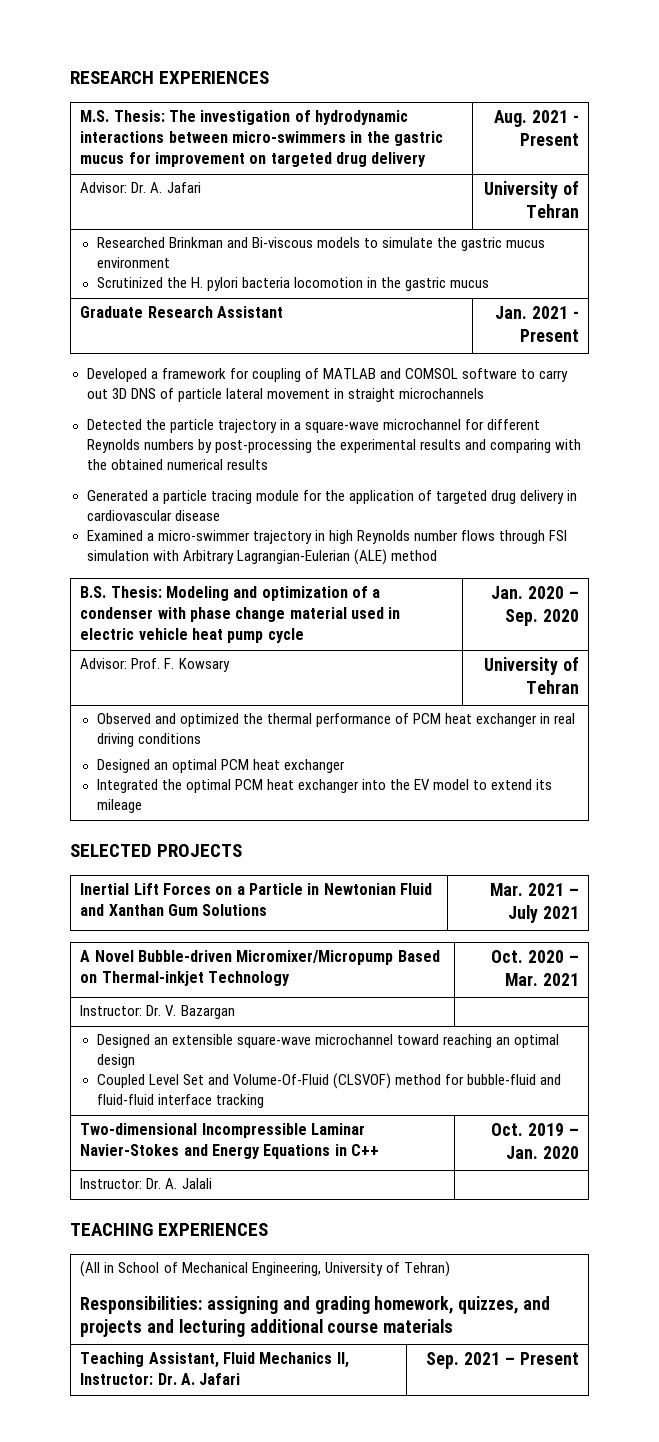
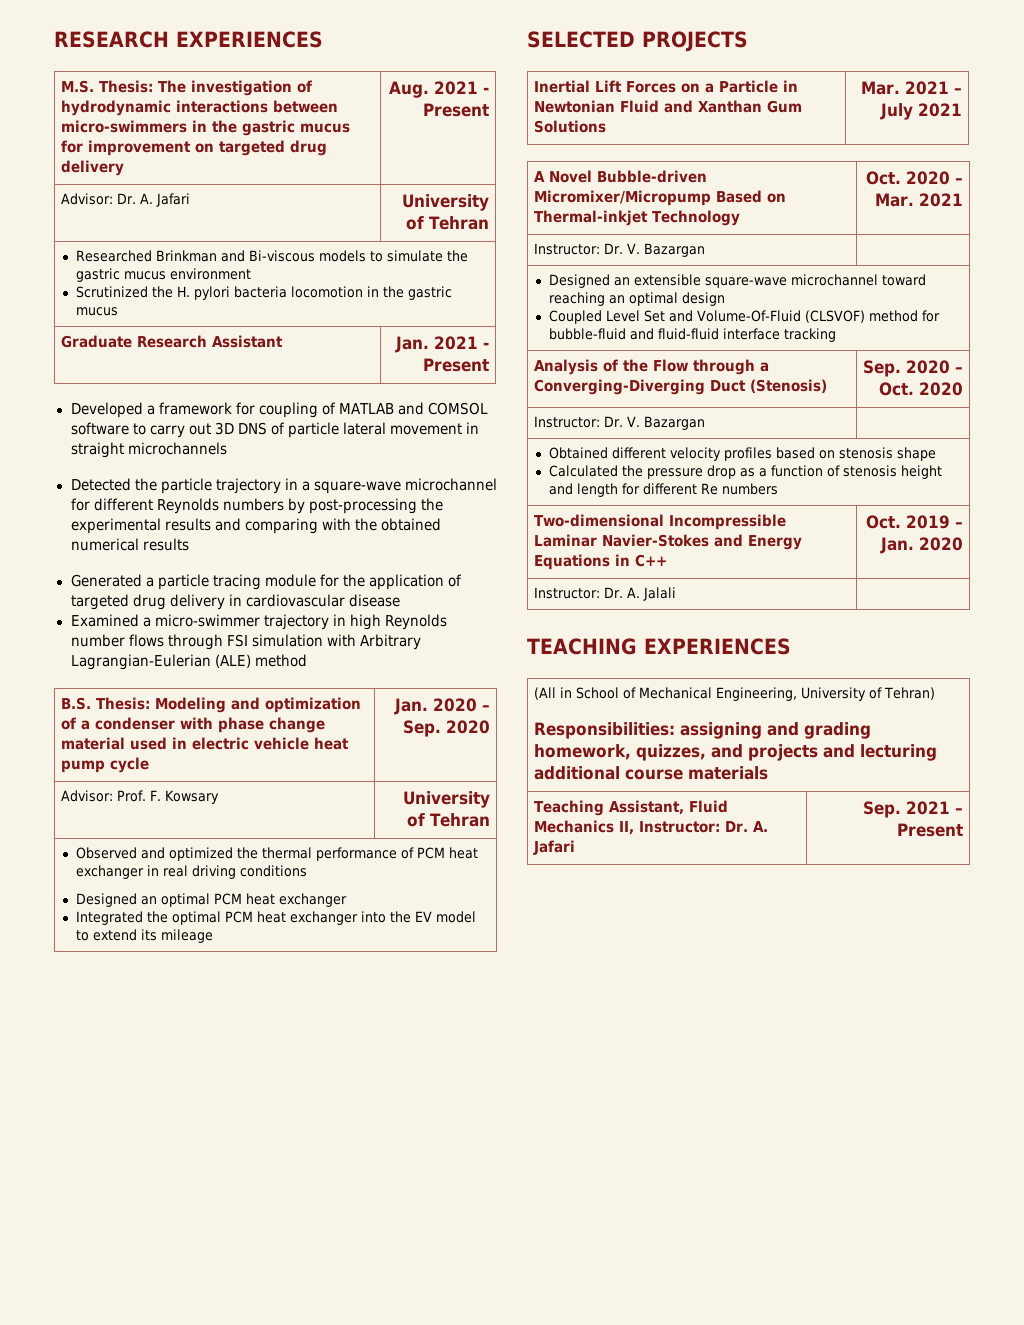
(264, 1101) none -> [533,359,769,375] [533,379,827,395] [863,360,964,377] [879,382,964,396] [533,416,705,430] [548,447,936,461] [548,465,942,479] [548,483,778,497] // Analysis of the Flow through a Converging-Diverging Duct (Stenosis) | Sep. 2020 – Oct. 2020 // Instructor: Dr. V. Bazargan | // Obtained different velocity profiles based on stenosis shape // Calculated the pressure drop as a function of stenosis height and length for different Re numbers

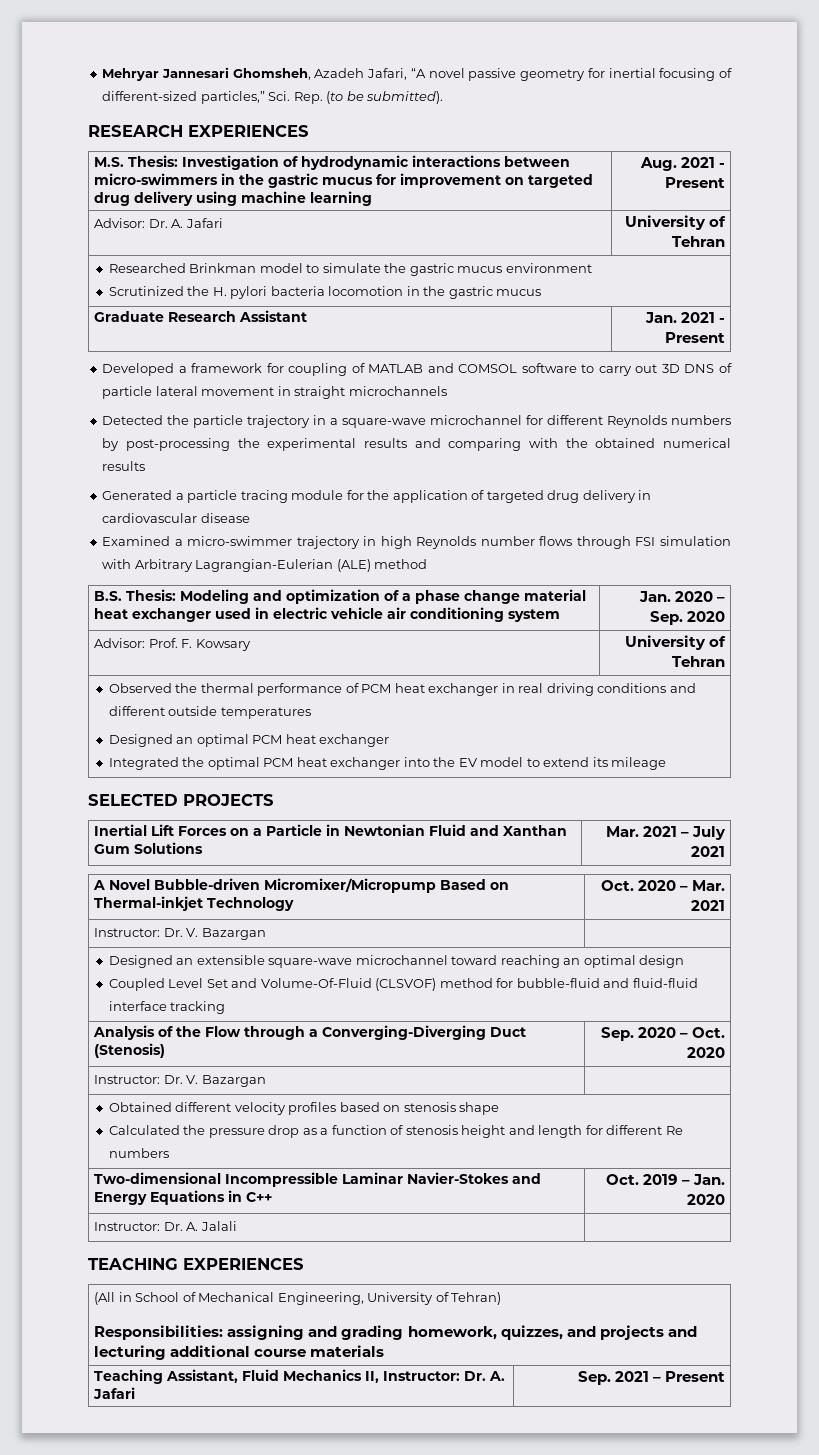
(54, 39) none -> [102,67,733,81] [102,91,444,104] Mehryar Jannesari Ghomsheh, Azadeh Jafari, “A novel passive geometry for inertial focusing of different-sized particles,” Sci. Rep. (to be submitted). //
[157,80,292,96] The investigation -> [182,155,280,170] Investigation
(124, 168) none -> [196,191,373,206] using machine learning
[220,250,366,262] and Bi-viscous models -> [259,263,303,273] model
[94,717,213,730] condenser with -> (412, 597) none
(125, 743) none -> [94,608,212,622] heat exchanger
[313,737,349,750] [60,757,149,773] heat pump cycle -> [387,607,561,622] air conditioning system
[140,847,233,861] and optimized -> (172, 688) none
(307, 871) none -> [669,683,696,693] [108,706,311,719] and different outside temperatures

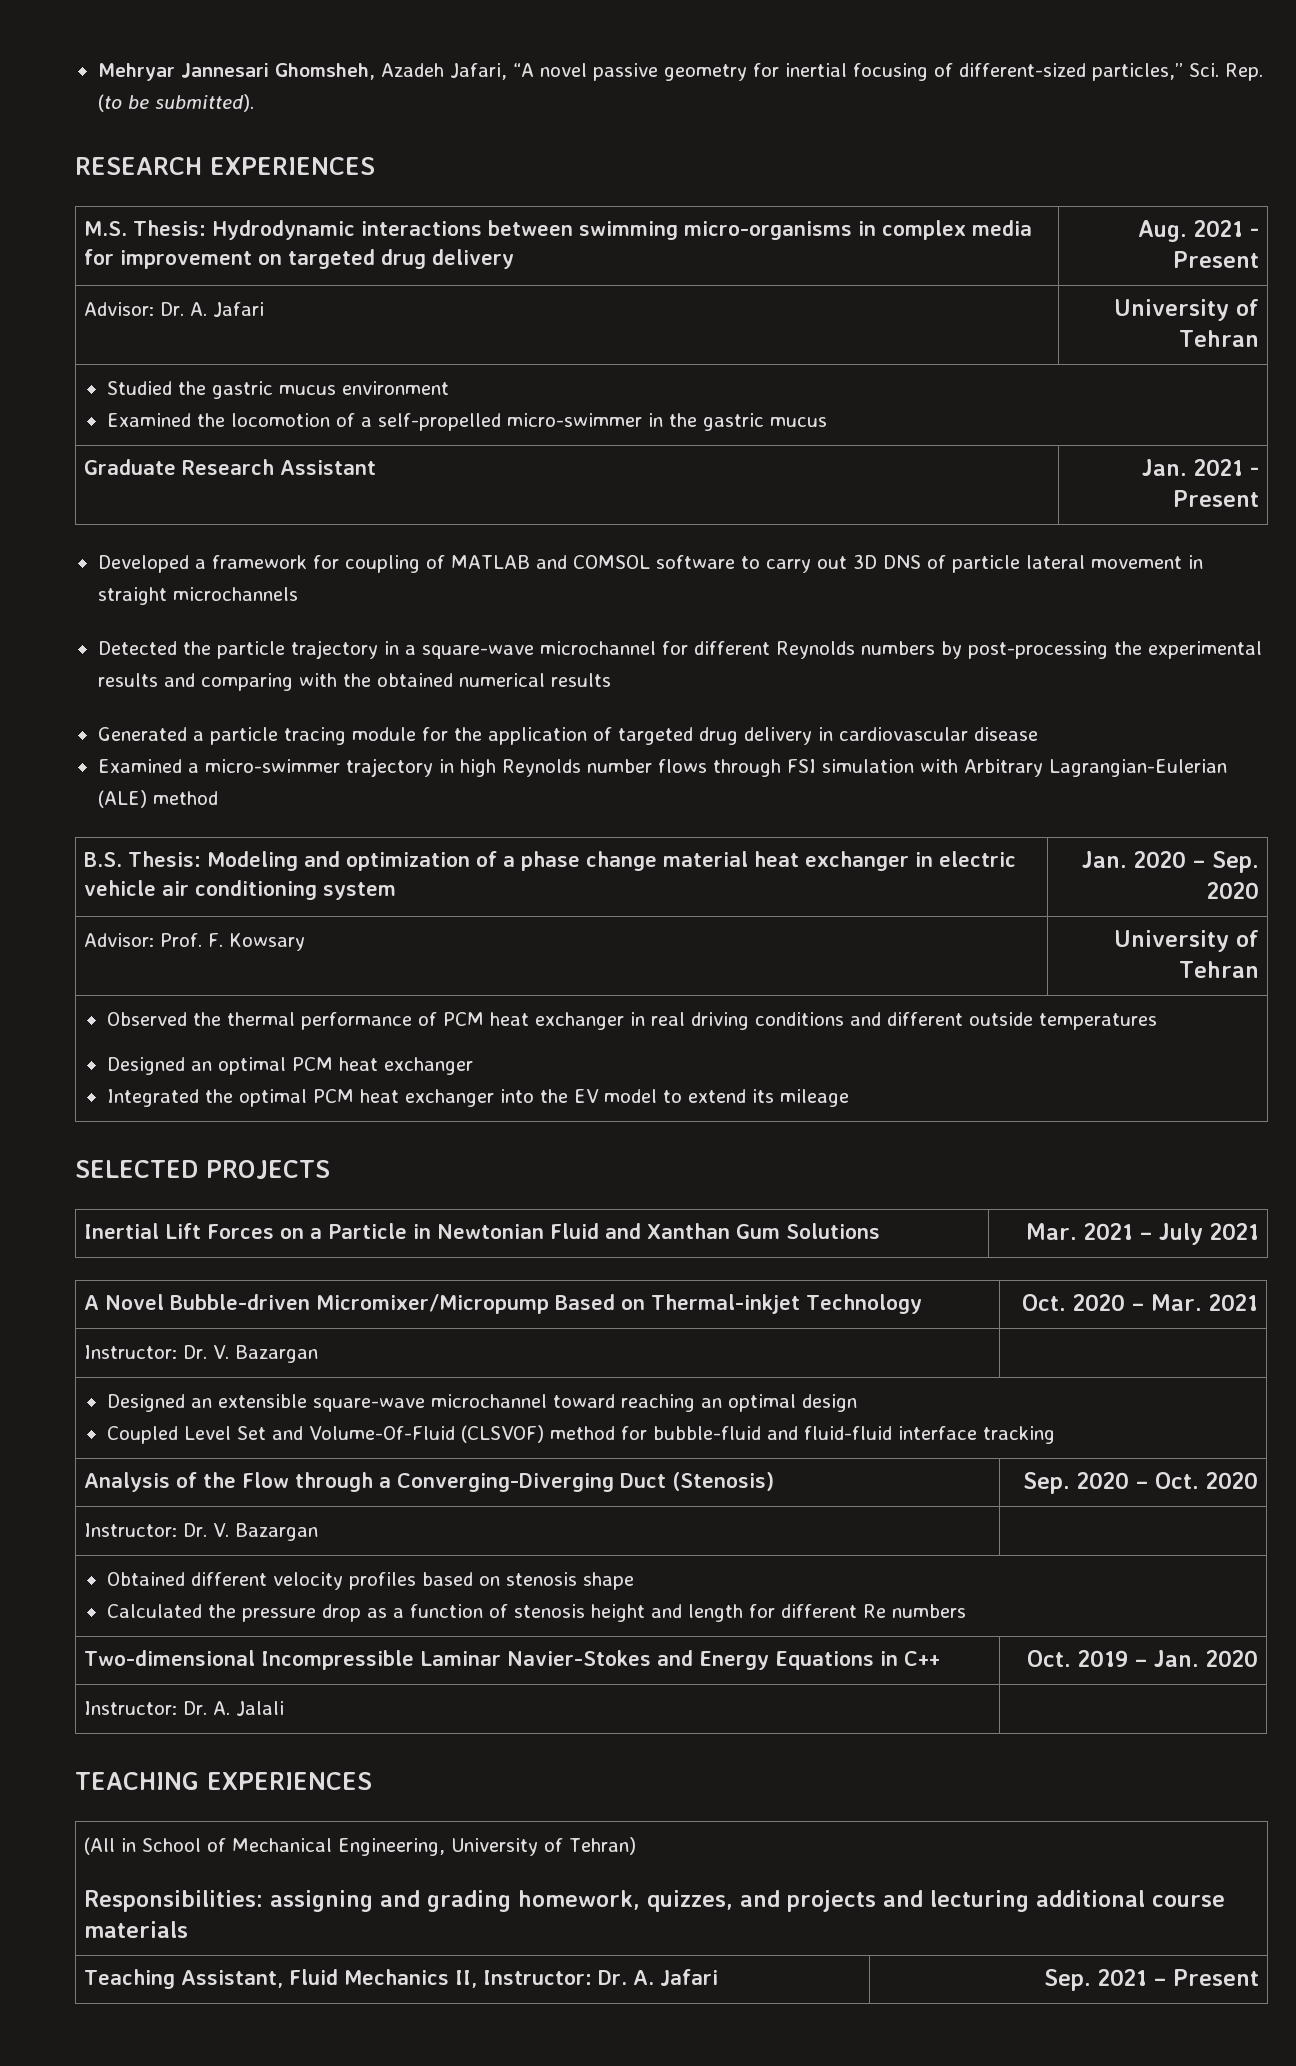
[182,155,571,170] [94,173,374,188] Investigation of hydrodynamic interactions between micro-swimmers in the gastric mucus -> [212,220,1033,240] Hydrodynamic interactions between swimming micro-organisms in complex media
[196,191,373,206] using machine learning -> (515, 259) none
[108,263,381,273] Researched Brinkman model to simulate -> [106,381,172,395] Studied
[108,286,404,299] Scrutinized the H. pylori bacteria locomotion -> [106,413,642,431] Examined the locomotion of a self-propelled micro-swimmer
[215,608,252,619] used -> (910, 861) none

